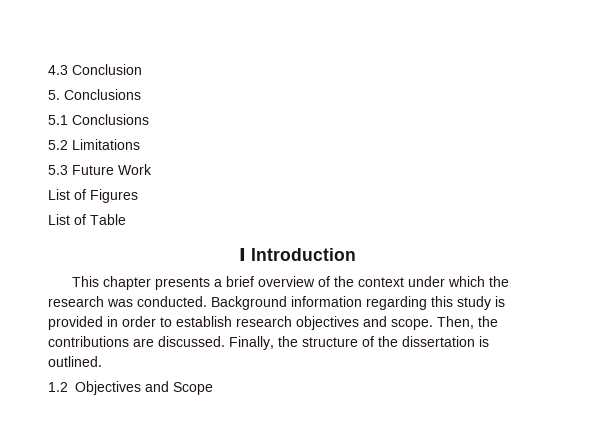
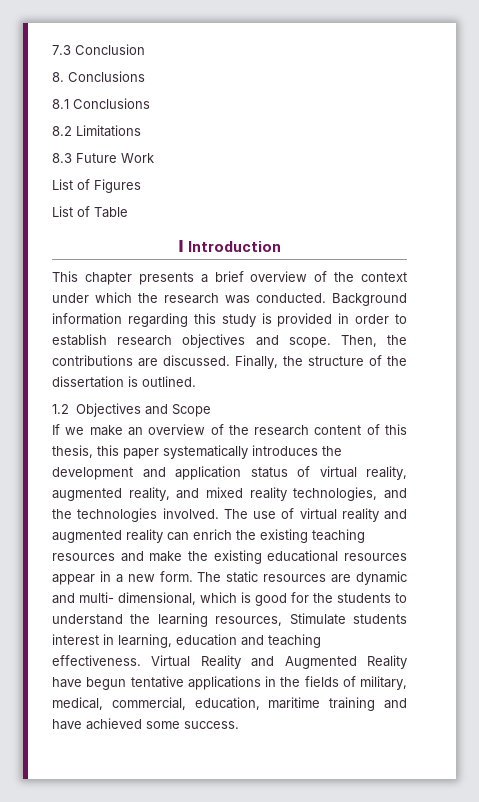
[48,65,68,75] 4.3 -> [52,45,71,55] 7.3
[48,89,141,100] [48,114,149,125] [48,140,68,150] 5. Conclusions // 5.1 Conclusions // 5.2 -> [52,71,145,82] [52,98,150,109] [52,126,72,136] 8. Conclusions // 8.1 Conclusions // 8.2
[48,165,68,175] 5.3 -> [52,153,72,163] 8.3
(213, 388) none -> [52,424,408,436] [52,445,342,459] [52,466,407,480] [52,487,407,501] [52,508,407,522] [52,529,365,543] [52,550,407,564] [52,571,407,585] [52,592,407,606] [52,613,407,627] [52,634,321,648] [52,655,407,669] [52,676,407,690] [52,697,408,711] [52,718,239,730] // If we make an overview of the research content of this thesis, this paper systematically introduces the development and application status of virtual reality, augmented reality, and mixed reality technologies, and the technologies involved. The use of virtual reality and augmented reality can enrich the existing teaching resources and make the existing educational resources appear in a new form. The static resources are dynamic and multi- dimensional, which is good for the students to understand the learning resources, Stimulate students interest in learning, education and teaching effectiveness. Virtual Reality and Augmented Reality have begun tentative applications in the fields of military, medical, commercial, education, maritime training and have achieved some success.

